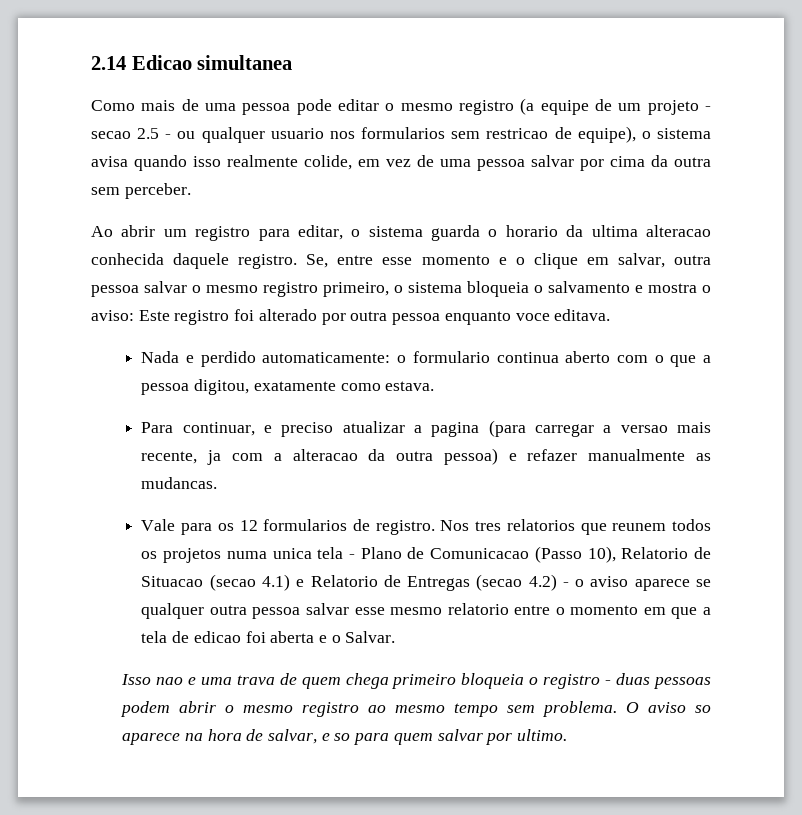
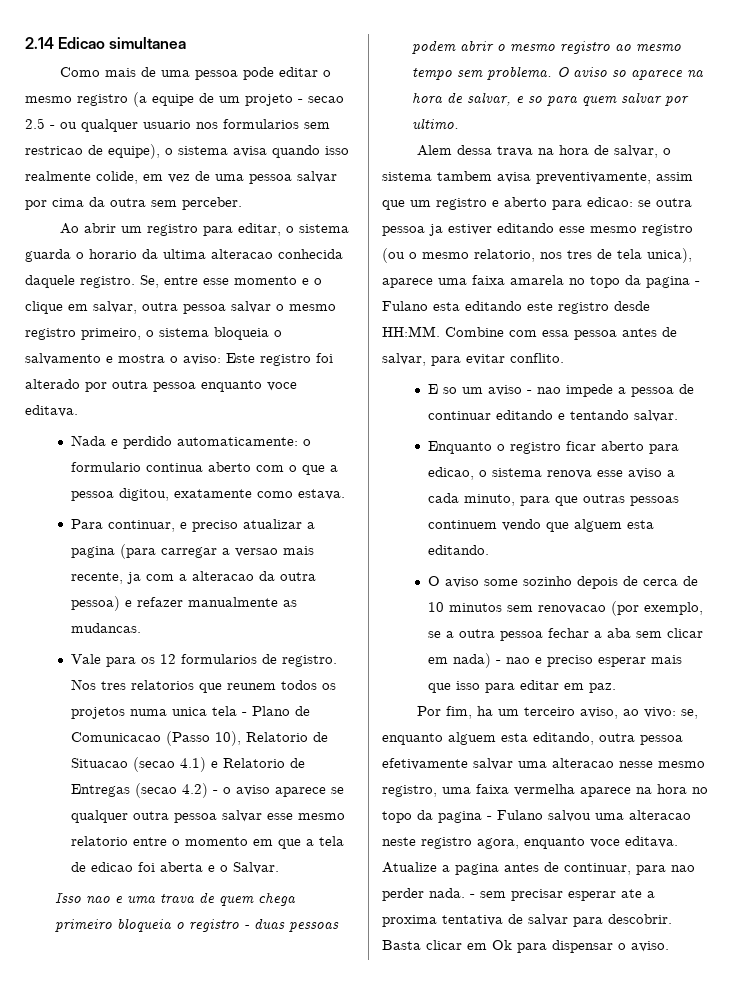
(568, 735) none -> [416,145,671,158] [382,171,693,184] [382,197,692,210] [382,223,693,236] [382,248,692,263] [382,275,700,288] [382,301,650,314] [382,326,677,340] [382,353,564,366] [428,384,695,397] [428,410,679,422] [428,441,680,454] [428,467,676,480] [428,493,680,506] [428,519,655,532] [428,545,490,555] [428,576,699,589] [428,601,704,616] [428,628,704,641] [428,653,683,668] [428,680,617,693] [416,706,698,719] [382,732,683,745] [382,758,705,770] [382,784,708,797] [382,810,691,823] [382,836,678,849] [382,862,695,875] [382,888,655,901] [382,914,672,927] [382,940,669,953] // Alem dessa trava na hora de salvar, o sistema tambem avisa preventivamente, assim que um registro e aberto para edicao: se outra pessoa ja estiver editando esse mesmo registro (ou o mesmo relatorio, nos tres de tela unica), aparece uma faixa amarela no topo da pagina - Fulano esta editando este registro desde HH:MM. Combine com essa pessoa antes de salvar, para evitar conflito. // E so um aviso - nao impede a pessoa de continuar editando e tentando salvar. // Enquanto o registro ficar aberto para edicao, o sistema renova esse aviso a cada minuto, para que outras pessoas continuem vendo que alguem esta editando. // O aviso some sozinho depois de cerca de 10 minutos sem renovacao (por exemplo, se a outra pessoa fechar a aba sem clicar em nada) - nao e preciso esperar mais que isso para editar em paz. // Por fim, ha um terceiro aviso, ao vivo: se, enquanto alguem esta editando, outra pessoa efetivamente salvar uma alteracao nesse mesmo registro, uma faixa vermelha aparece na hora no topo da pagina - Fulano salvou uma alteracao neste registro agora, enquanto voce editava. Atualize a pagina antes de continuar, para nao perder nada. - sem precisar esperar ate a proxima tentativa de salvar para descobrir. Basta clicar em Ok para dispensar o aviso.

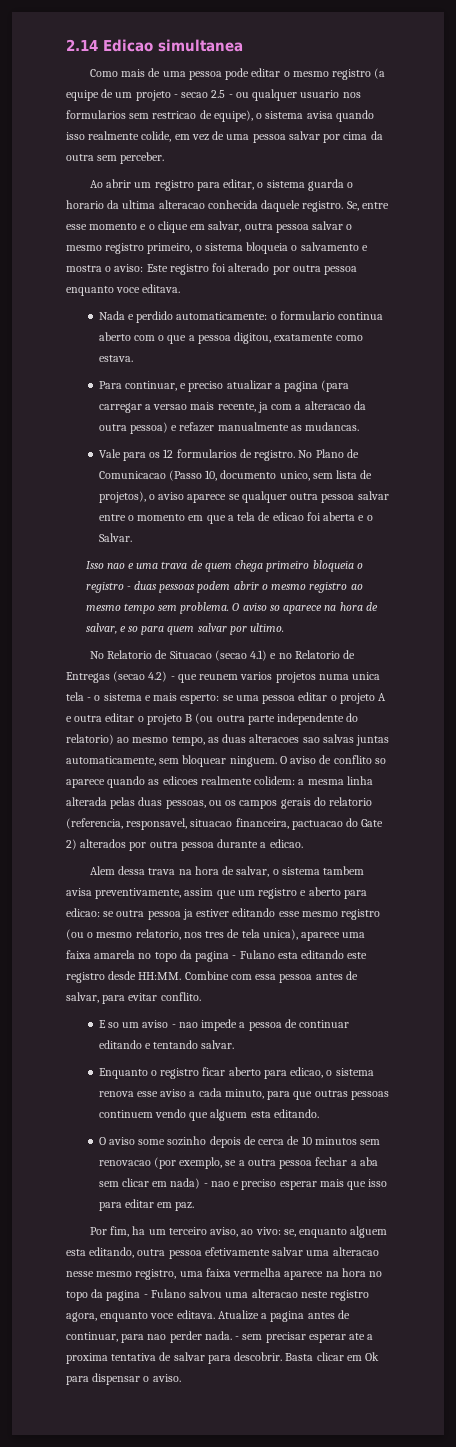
[71,679,337,693] [71,706,311,719] [71,731,329,746] [71,757,306,772] [71,783,219,798] Nos tres relatorios que reunem todos os projetos numa unica tela - Plano de Comunicacao (Passo 10), Relatorio de Situacao (secao 4.1) e Relatorio de Entregas (secao 4.2) - -> [298,449,359,458] [98,470,373,481] [98,491,146,503] No Plano de Comunicacao (Passo 10, documento unico, sem lista de projetos),
[267,813,346,820] [71,836,129,846] esse mesmo relatorio -> (389, 495) none
(459, 124) none -> [89,650,356,661] [66,671,381,683] [66,692,387,704] [66,713,359,725] [66,734,390,746] [66,755,386,767] [66,776,373,788] [66,797,373,809] [66,818,384,830] [66,839,303,851] // No Relatorio de Situacao (secao 4.1) e no Relatorio de Entregas (secao 4.2) - que reunem varios projetos numa unica tela - o sistema e mais esperto: se uma pessoa editar o projeto A e outra editar o projeto B (ou outra parte independente do relatorio) ao mesmo tempo, as duas alteracoes sao salvas juntas automaticamente, sem bloquear ninguem. O aviso de conflito so aparece quando as edicoes realmente colidem: a mesma linha alterada pelas duas pessoas, ou os campos gerais do relatorio (referencia, responsavel, situacao financeira, pactuacao do Gate 2) alterados por outra pessoa durante a edicao.

